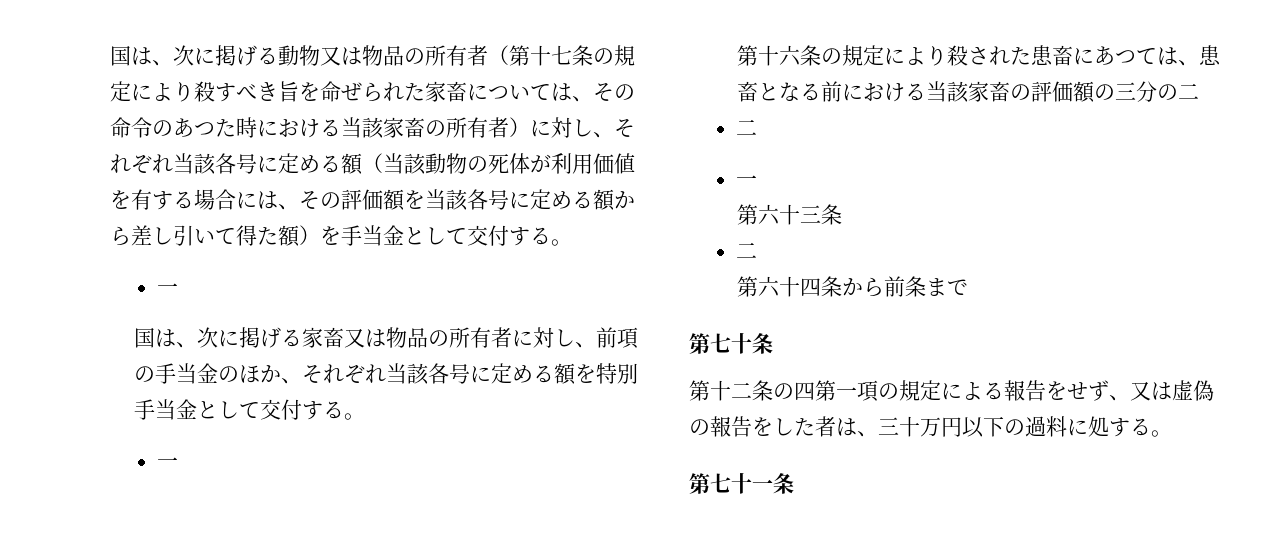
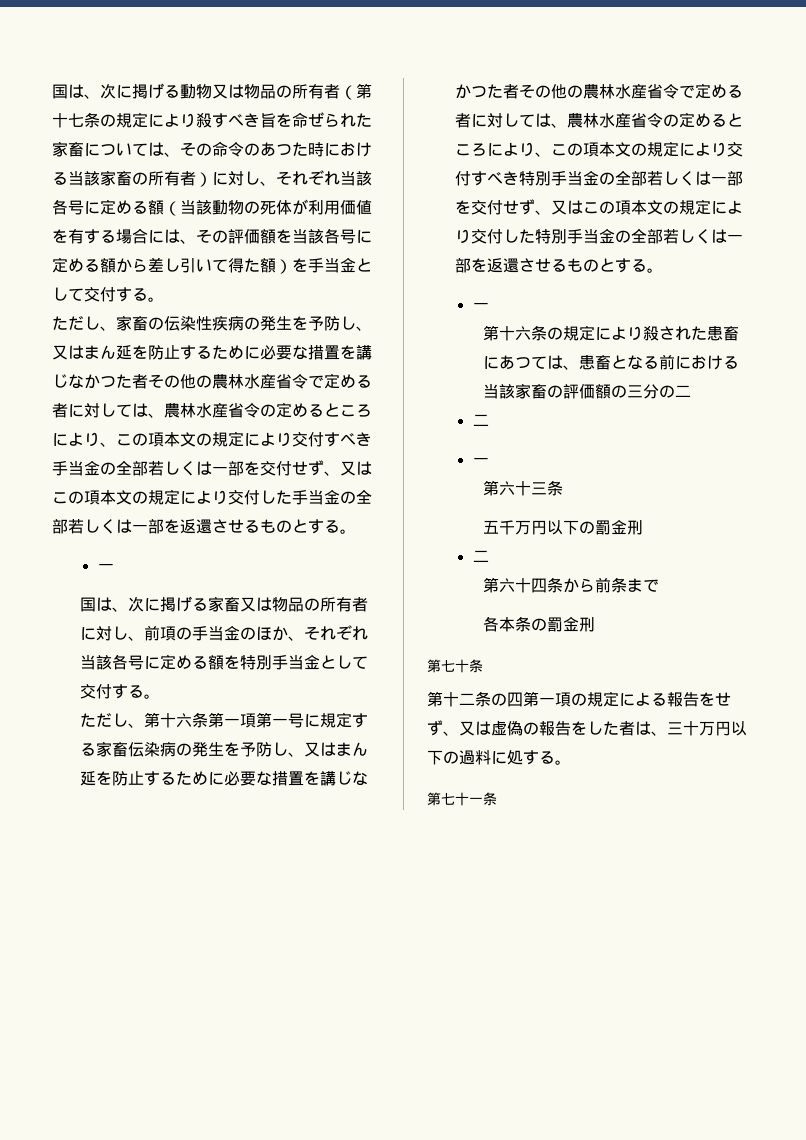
(572, 242) none -> [52,315,372,331] [52,345,372,360] [52,373,372,389] [52,402,372,418] [52,431,372,447] [52,460,372,476] [52,489,372,505] [52,519,356,534] // ただし、家畜の伝染性疾病の発生を予防し、又はまん延を防止するために必要な措置を講じなかつた者その他の農林水産省令で定める者に対しては、農林水産省令の定めるところにより、この項本文の規定により交付すべき手当金の全部若しくは一部を交付せず、又はこの項本文の規定により交付した手当金の全部若しくは一部を返還させるものとする。
(366, 416) none -> [80,712,369,728] [80,741,369,757] [80,771,369,786] [455,83,744,99] [455,112,744,128] [455,141,744,157] [455,170,744,186] [455,199,744,215] [455,228,744,244] [455,258,664,273] // ただし、第十六条第一項第一号に規定する家畜伝染病の発生を予防し、又はまん延を防止するために必要な措置を講じなかつた者その他の農林水産省令で定める者に対しては、農林水産省令の定めるところにより、この項本文の規定により交付すべき特別手当金の全部若しくは一部を交付せず、又はこの項本文の規定により交付した特別手当金の全部若しくは一部を返還させるものとする。
(843, 214) none -> [483,520,644,535] // 五千万円以下の罰金刑
(969, 287) none -> [483,616,596,632] // 各本条の罰金刑

